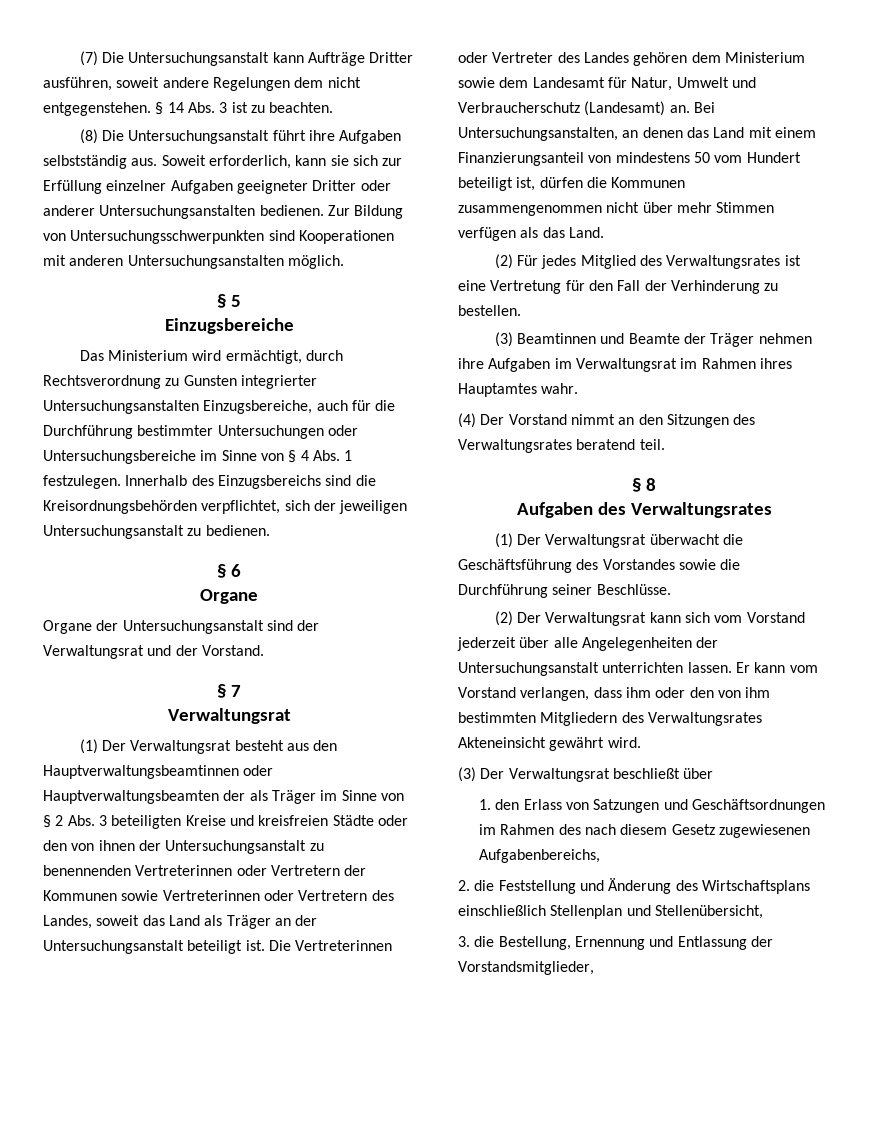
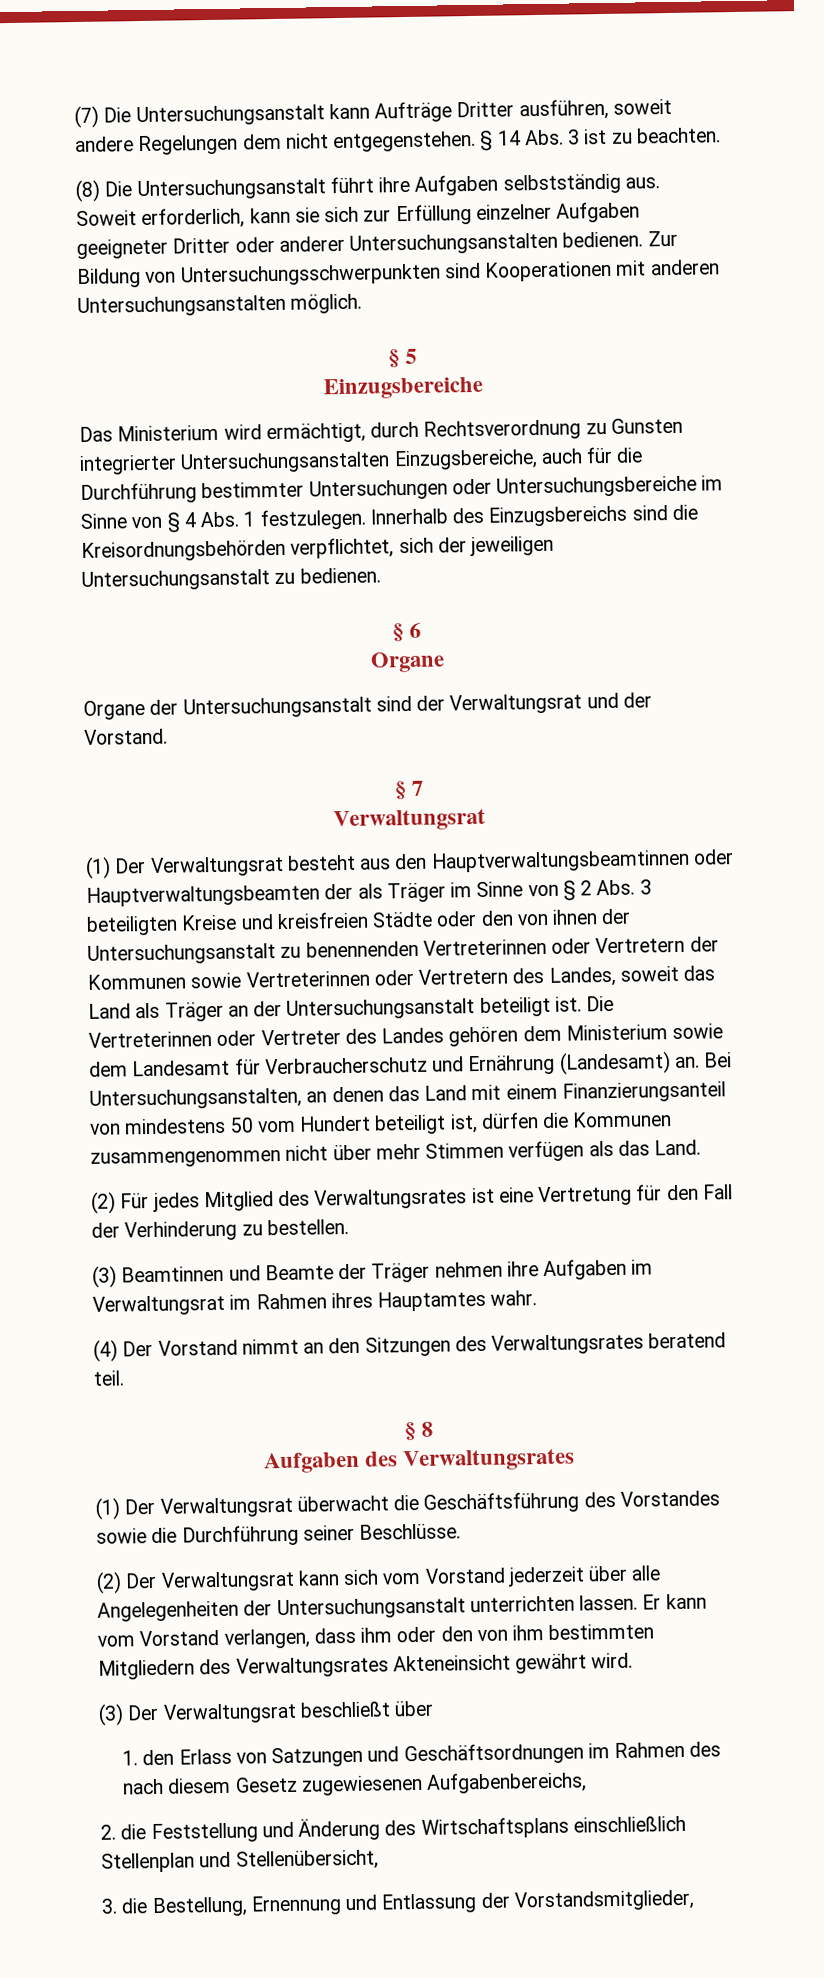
[631,77,756,91] [458,102,580,113] Natur, Umwelt und Verbraucherschutz -> [264,1054,556,1076] Verbraucherschutz und Ernährung

